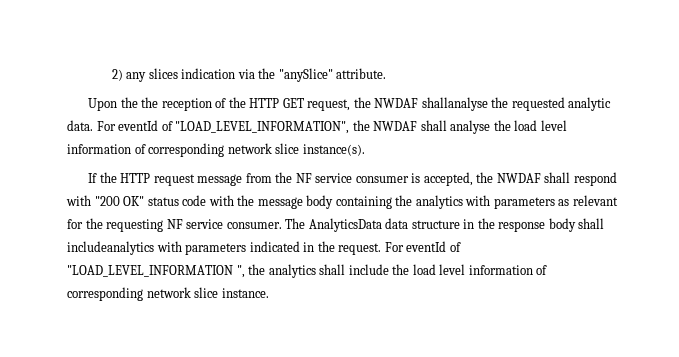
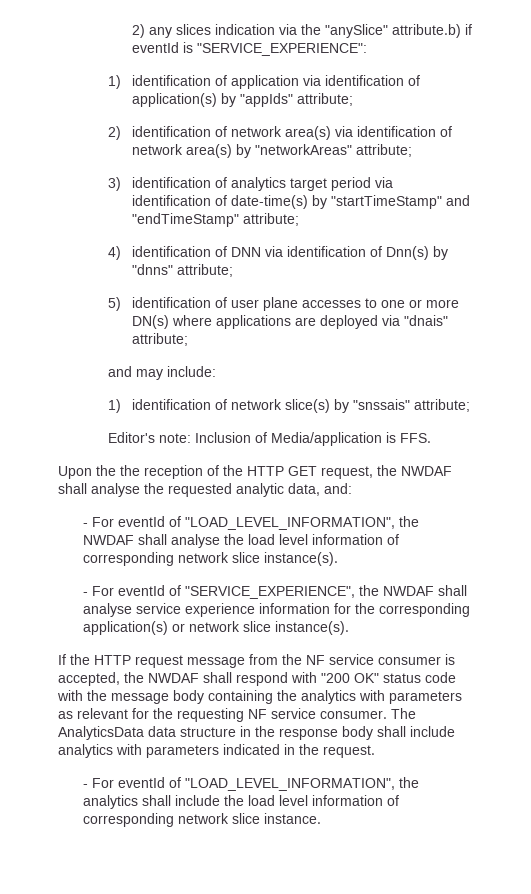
[336,68,387,79] attribute. -> [392,24,473,38] [132,42,368,56] [107,75,421,89] [132,93,354,107] [107,126,453,140] [132,144,413,158] [107,177,394,191] [132,195,471,209] [132,213,300,227] [107,246,449,260] [132,264,234,277] [107,297,460,311] [132,315,449,329] [132,333,189,346] [107,366,216,380] [107,399,471,413] [107,432,431,446] attribute.b) if eventId is "SERVICE_EXPERIENCE": // 1) identification of application via identification of application(s) by "appIds" attribute; // 2) identification of network area(s) via identification of network area(s) by "networkAreas" attribute; // 3) identification of analytics target period via identification of date-time(s) by "startTimeStamp" and "endTimeStamp" attribute; // 4) identification of DNN via identification of Dnn(s) by "dnns" attribute; // 5) identification of user plane accesses to one or more DN(s) where applications are deployed via "dnais" attribute; // and may include: // 1) identification of network slice(s) by "snssais" attribute; // Editor's note: Inclusion of Media/application is FFS.
[421,97,488,111] shallanalyse -> [58,483,140,497] shall analyse
[67,120,93,131] data. -> [288,483,352,496] [82,523,88,527] data, and: // -
(365, 150) none -> [82,585,467,599] [82,603,470,617] [82,621,349,635] // - For eventId of "SERVICE_EXPERIENCE", the NWDAF shall analyse service experience information for the corresponding application(s) or network slice instance(s).
[67,241,154,255] includeanalytics -> [410,726,455,737] [58,744,113,758] include analytics
[384,241,461,252] [67,265,245,278] For eventId of "LOAD_LEVEL_INFORMATION ", -> [82,777,395,791] // - For eventId of "LOAD_LEVEL_INFORMATION",

